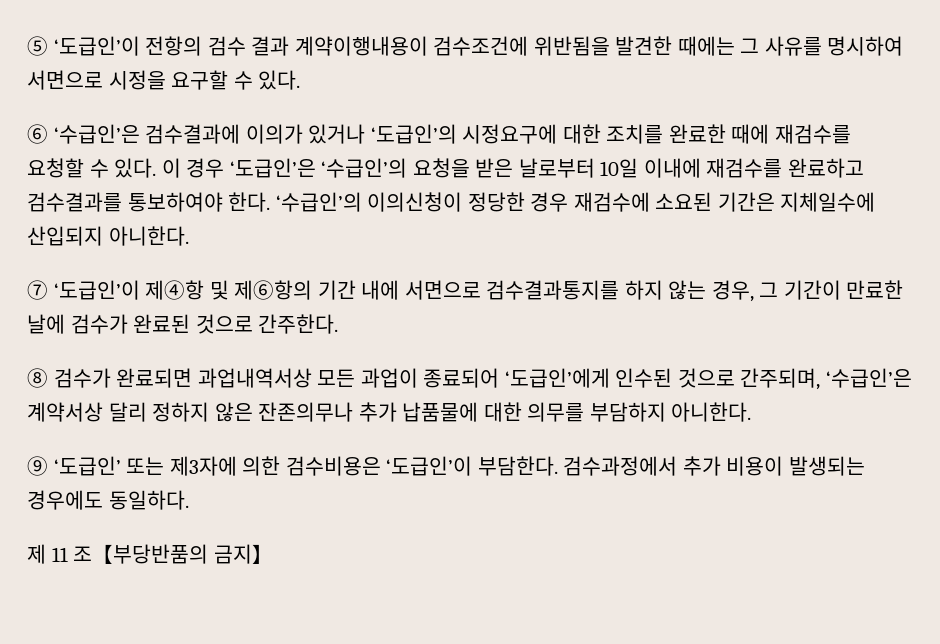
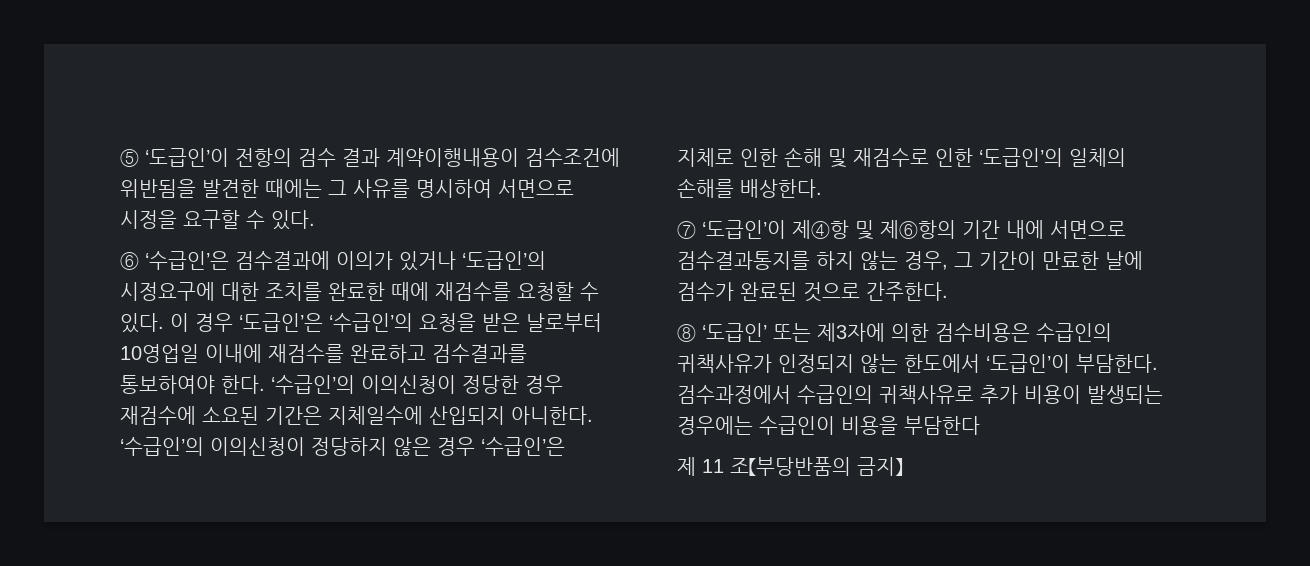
[600,158,639,178] 10일 -> [120,344,199,363] 10영업일
(189, 236) none -> [120,437,565,456] [677,147,1126,168] [677,178,822,198] ‘수급인’의 이의신청이 정당하지 않은 경우 ‘수급인’은 지체로 인한 손해 및 재검수로 인한 ‘도급인’의 일체의 손해를 배상한다.
[53,368,912,390] [27,402,752,422] [27,456,48,476] 검수가 완료되면 과업내역서상 모든 과업이 종료되어 ‘도급인’에게 인수된 것으로 간주되며, ‘수급인’은 계약서상 달리 정하지 않은 잔존의무나 추가 납품물에 대한 의무를 부담하지 아니한다. // ⑨ -> (696, 333) none
(381, 466) none -> [1036,323,1112,342] [677,354,980,373] 수급인의 귀책사유가 인정되지 않는 한도에서
(678, 466) none -> [797,385,974,404] 수급인의 귀책사유로
[27,490,189,510] 경우에도 동일하다. -> [677,416,980,435] 경우에는 수급인이 비용을 부담한다

